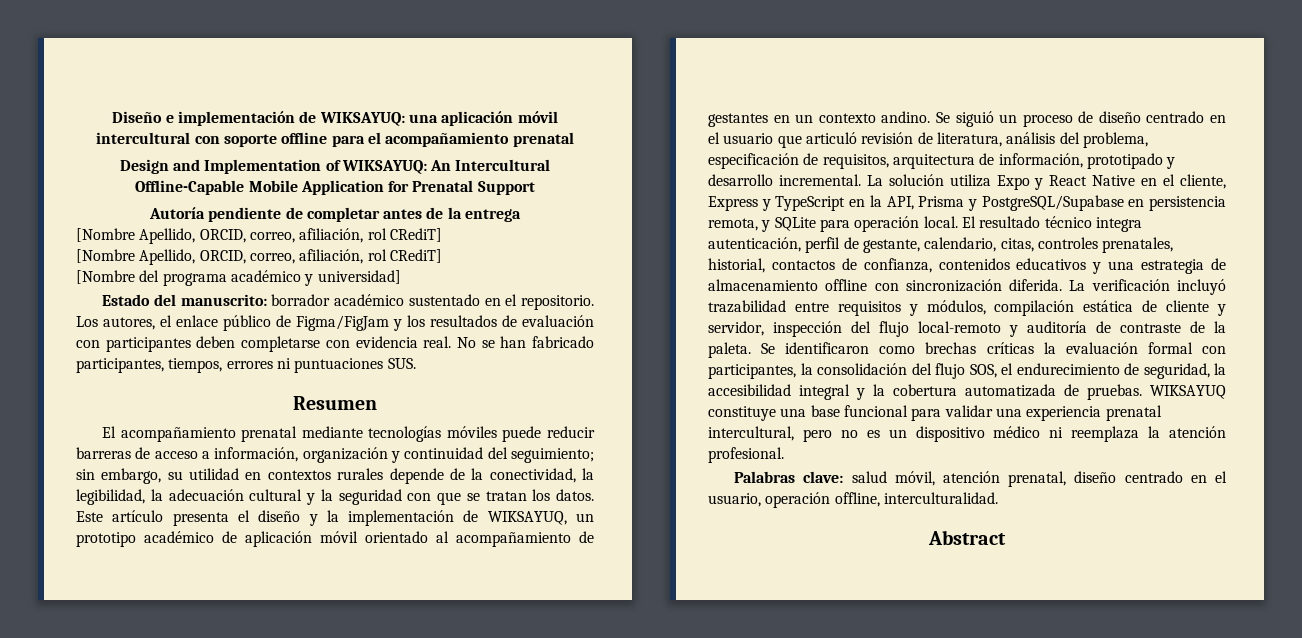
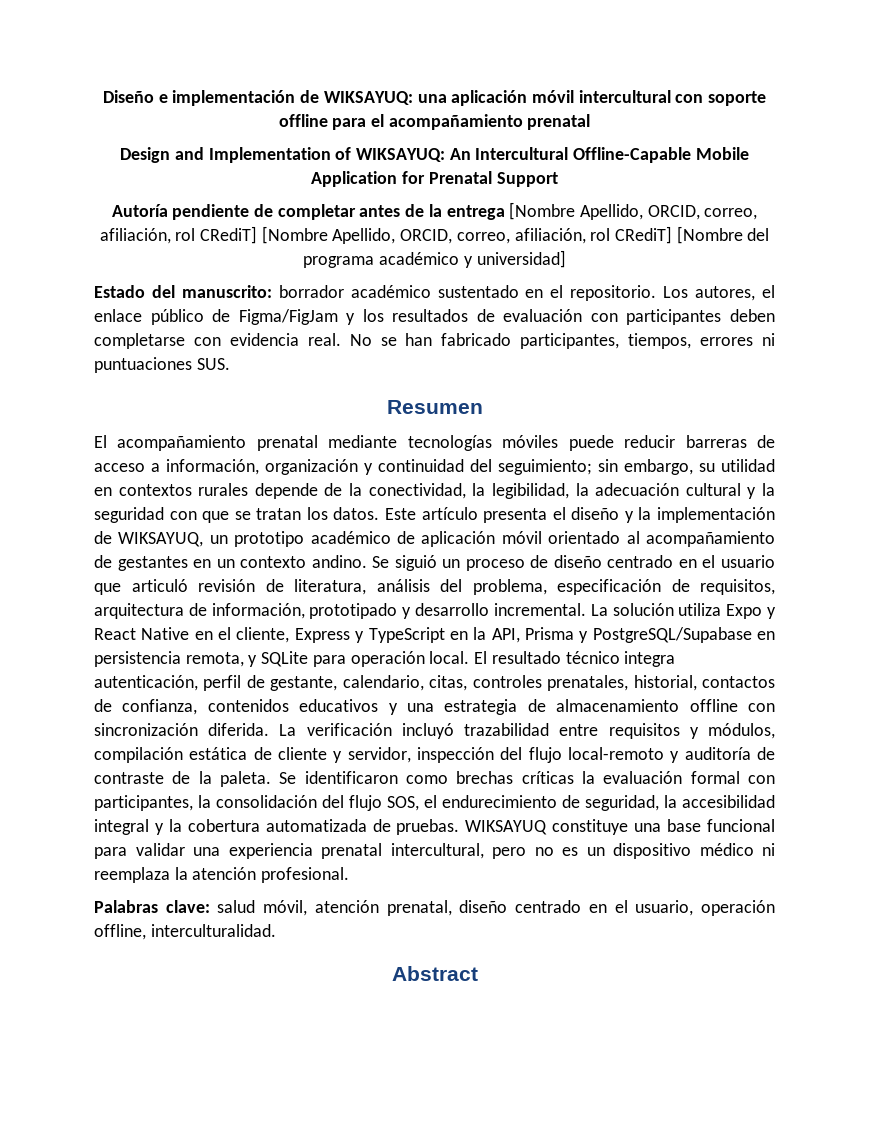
[76,228,442,244] [76,249,442,265] // [Nombre Apellido, ORCID, correo, afiliación, rol CRediT] // [Nombre Apellido, ORCID, correo, afiliación, rol CRediT] // -> [509,202,758,220] [99,226,673,244] [Nombre Apellido, ORCID, correo, afiliación, rol CRediT] [Nombre Apellido, ORCID, correo, afiliación, rol CRediT]

